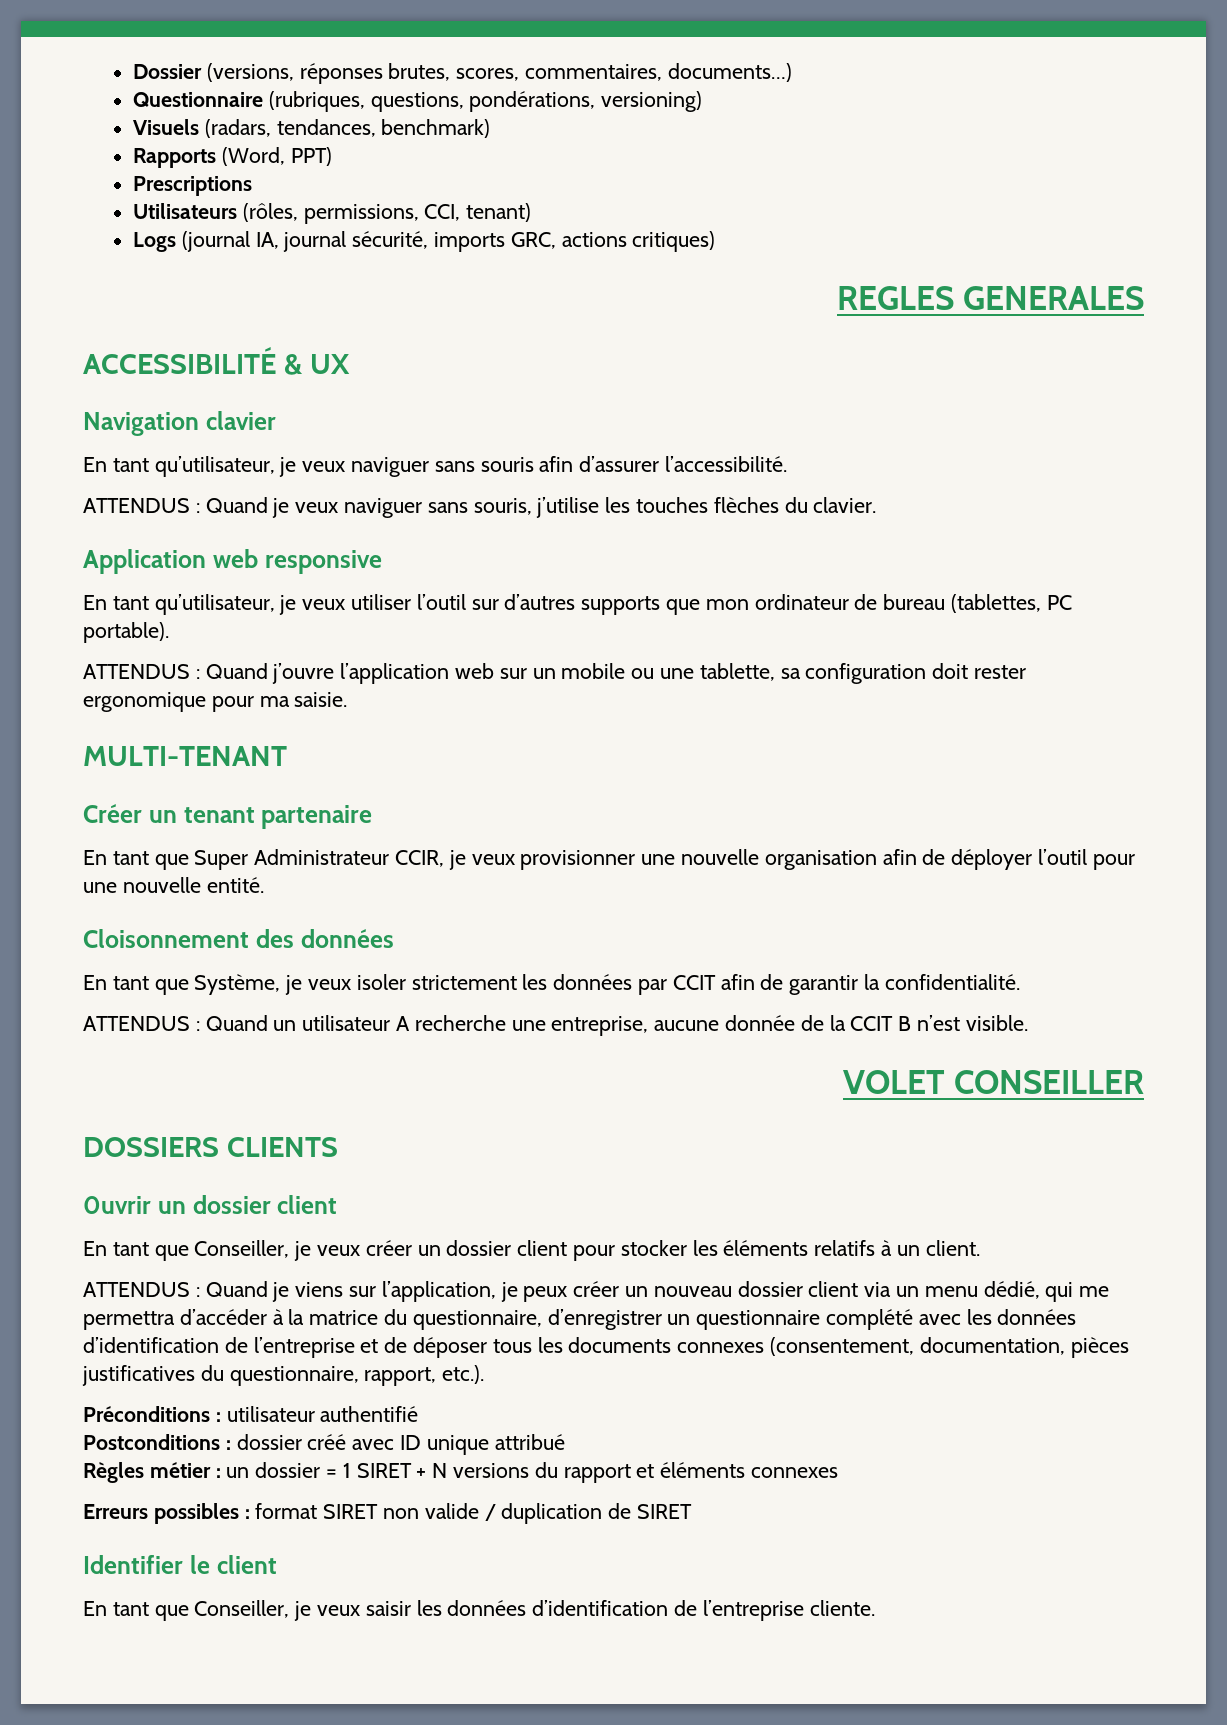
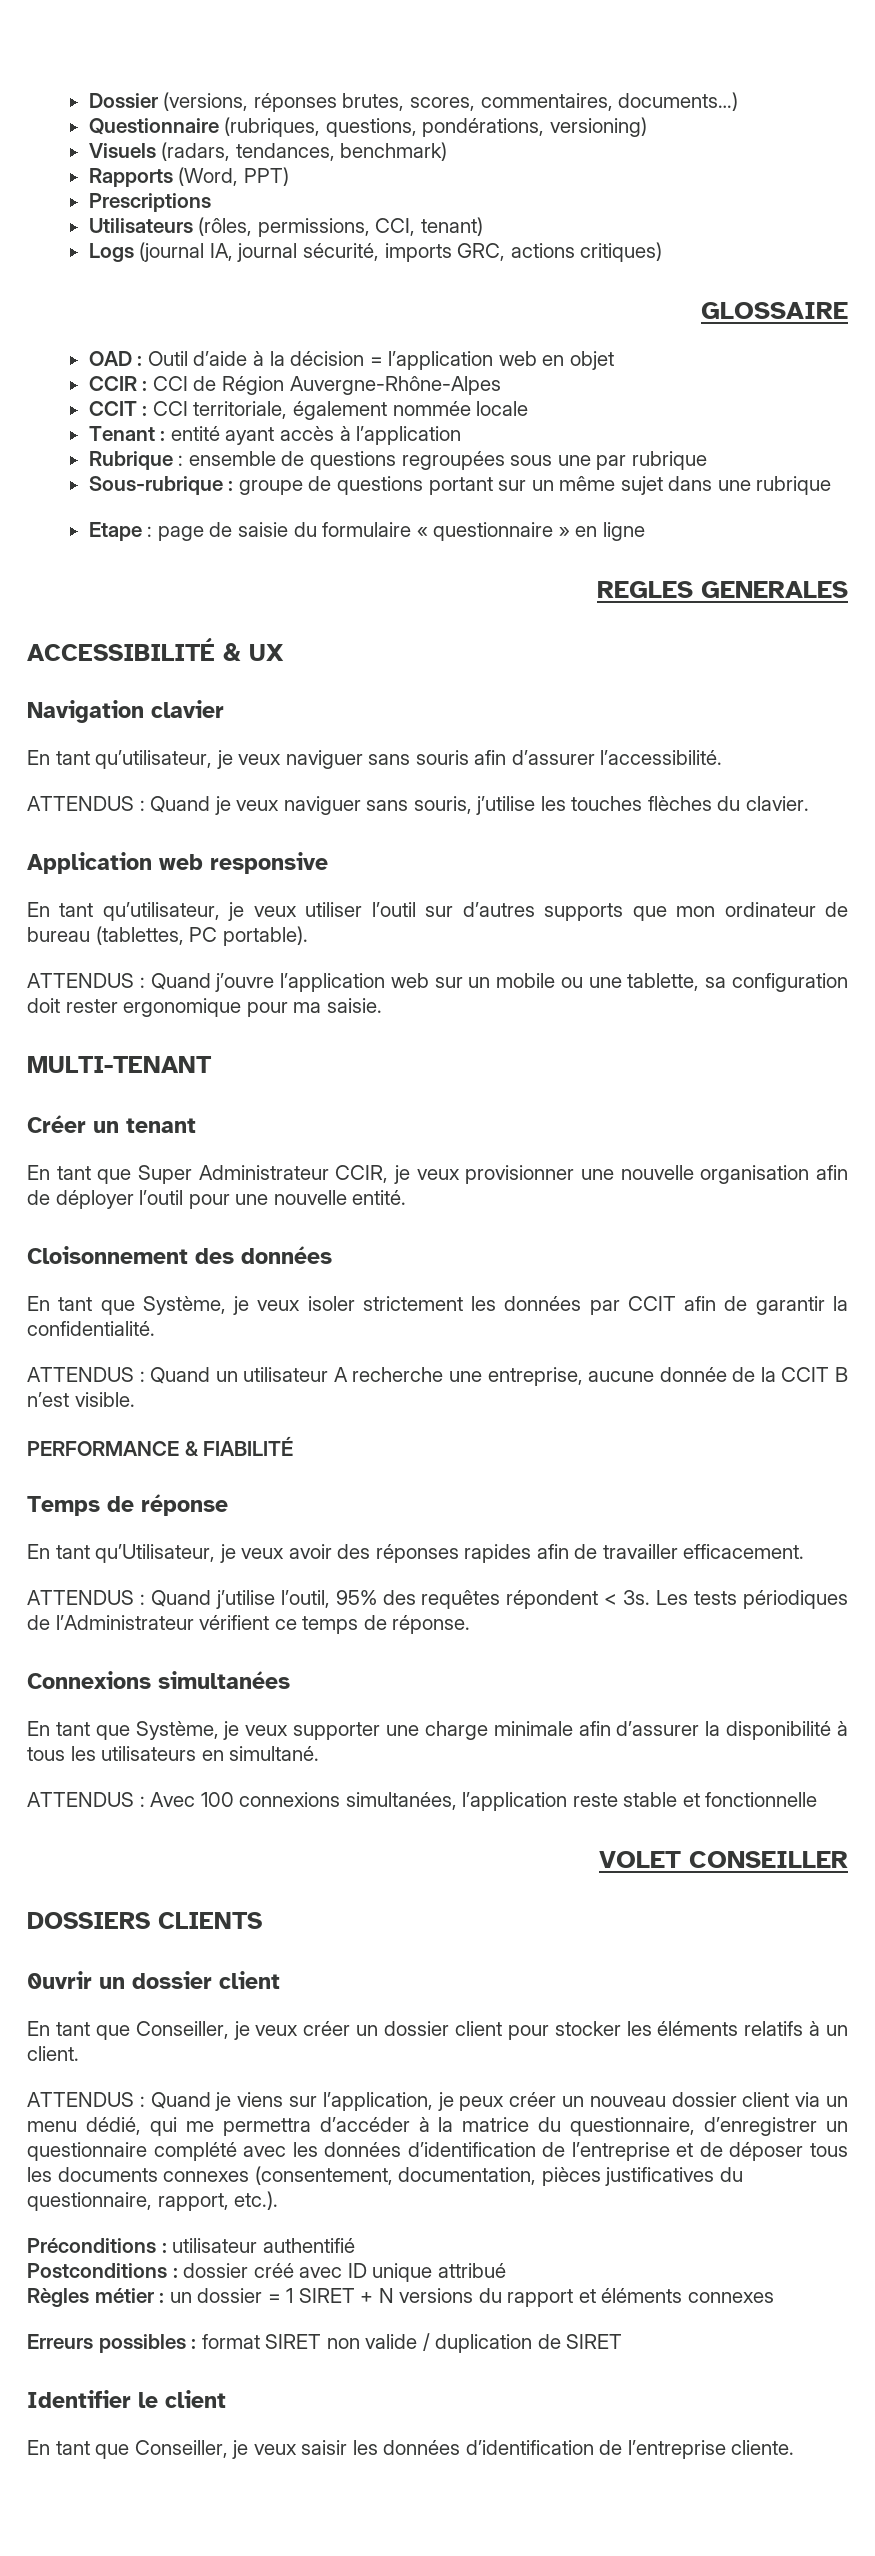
(716, 241) none -> [701,302,848,319] [88,351,614,370] [88,376,501,395] [88,401,529,420] [88,426,462,445] [88,451,707,470] [88,476,832,495] [88,522,645,541] // GLOSSAIRE // OAD : Outil d’aide à la décision = l’application web en objet // CCIR : CCI de Région Auvergne-Rhône-Alpes // CCIT : CCI territoriale, également nommée locale // Tenant : entité ayant accès à l’application // Rubrique : ensemble de questions regroupées sous une par rubrique // Sous-rubrique : groupe de questions portant sur un même sujet dans une rubrique // Etape : page de saisie du formulaire « questionnaire » en ligne
[261,805,373,829] partenaire -> (196, 1125) none
(1028, 1023) none -> [27,1436,294,1456] [27,1494,228,1516] [27,1544,805,1563] [27,1590,848,1609] [27,1615,471,1634] [27,1671,290,1689] [27,1721,849,1740] [27,1746,320,1761] [27,1792,818,1811] // PERFORMANCE & FIABILITÉ // Temps de réponse // En tant qu’Utilisateur, je veux avoir des réponses rapides afin de travailler efficacement. // ATTENDUS : Quand j’utilise l’outil, 95% des requêtes répondent < 3s. Les tests périodiques de l’Administrateur vérifient ce temps de réponse. // Connexions simultanées // En tant que Système, je veux supporter une charge minimale afin d’assurer la disponibilité à tous les utilisateurs en simultané. // ATTENDUS : Avec 100 connexions simultanées, l’application reste stable et fonctionnelle

